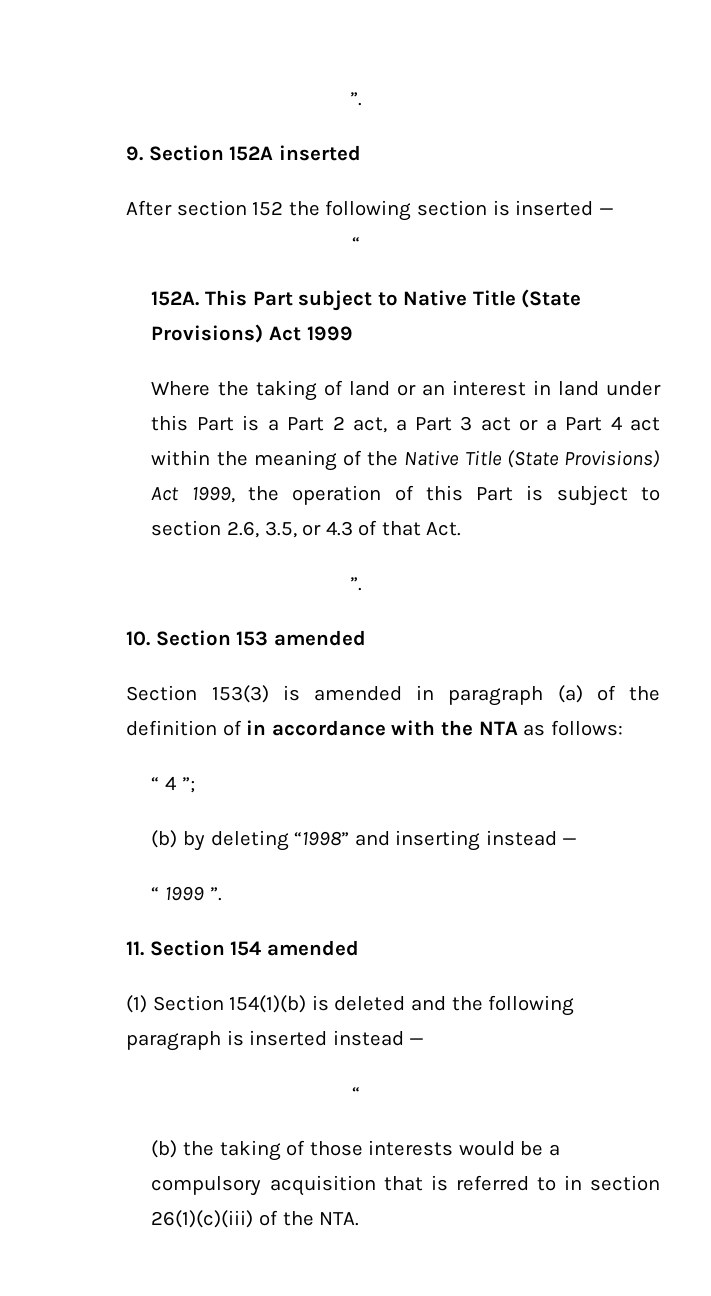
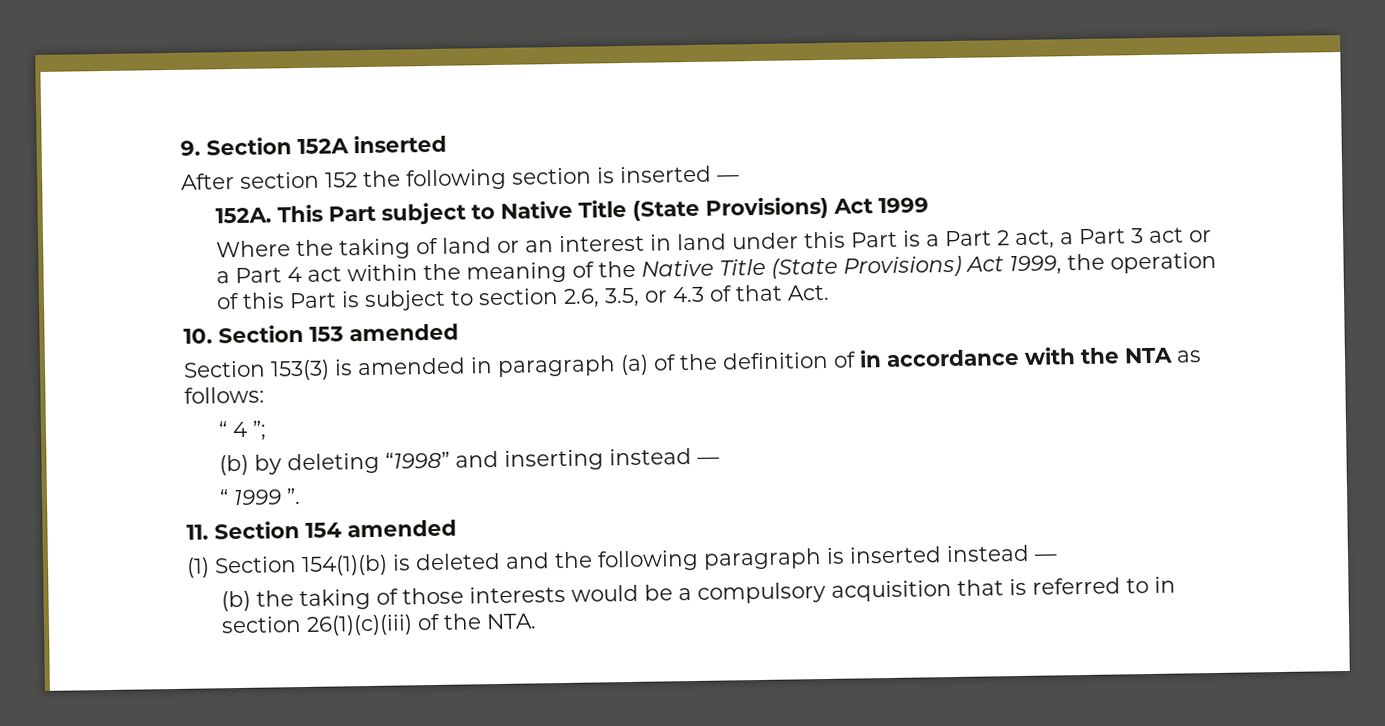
[349,92,362,106] ”. // -> (179, 148) none
[351,237,360,250] // “ -> (740, 178) none
[349,577,362,591] // ”. -> (831, 292) none
[351,1087,360,1100] // “ -> (1058, 557) none

